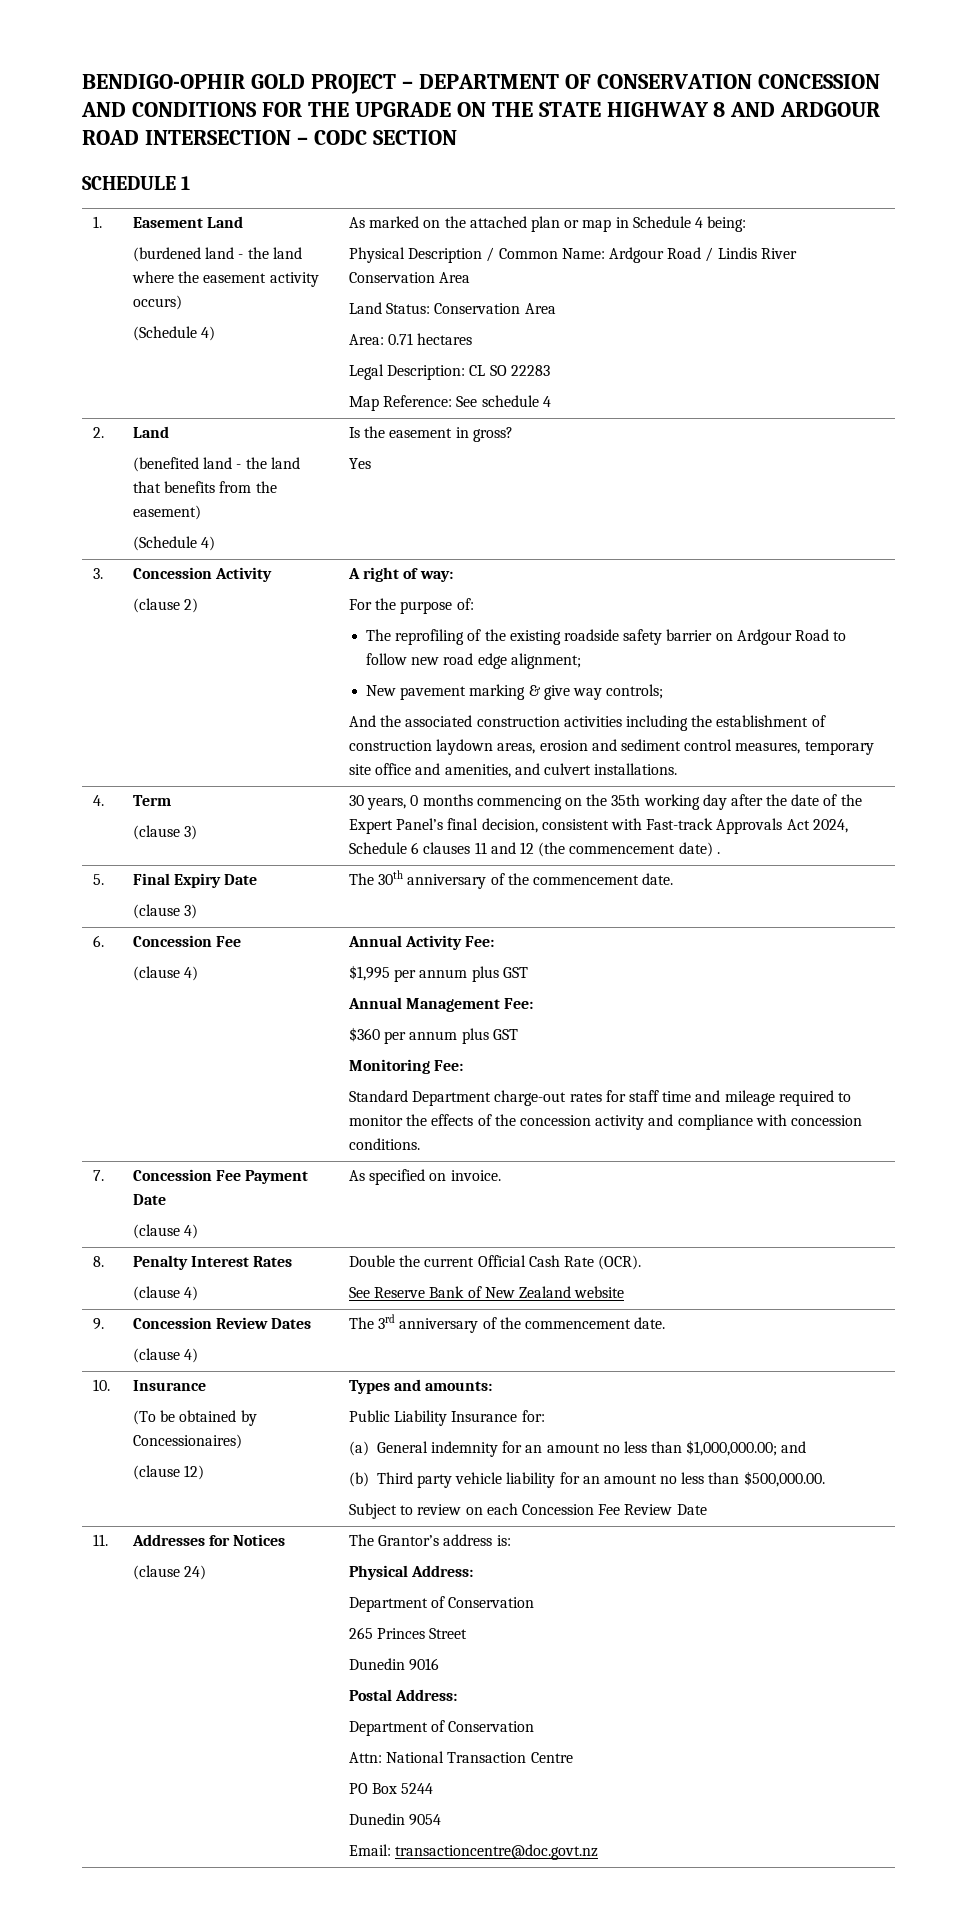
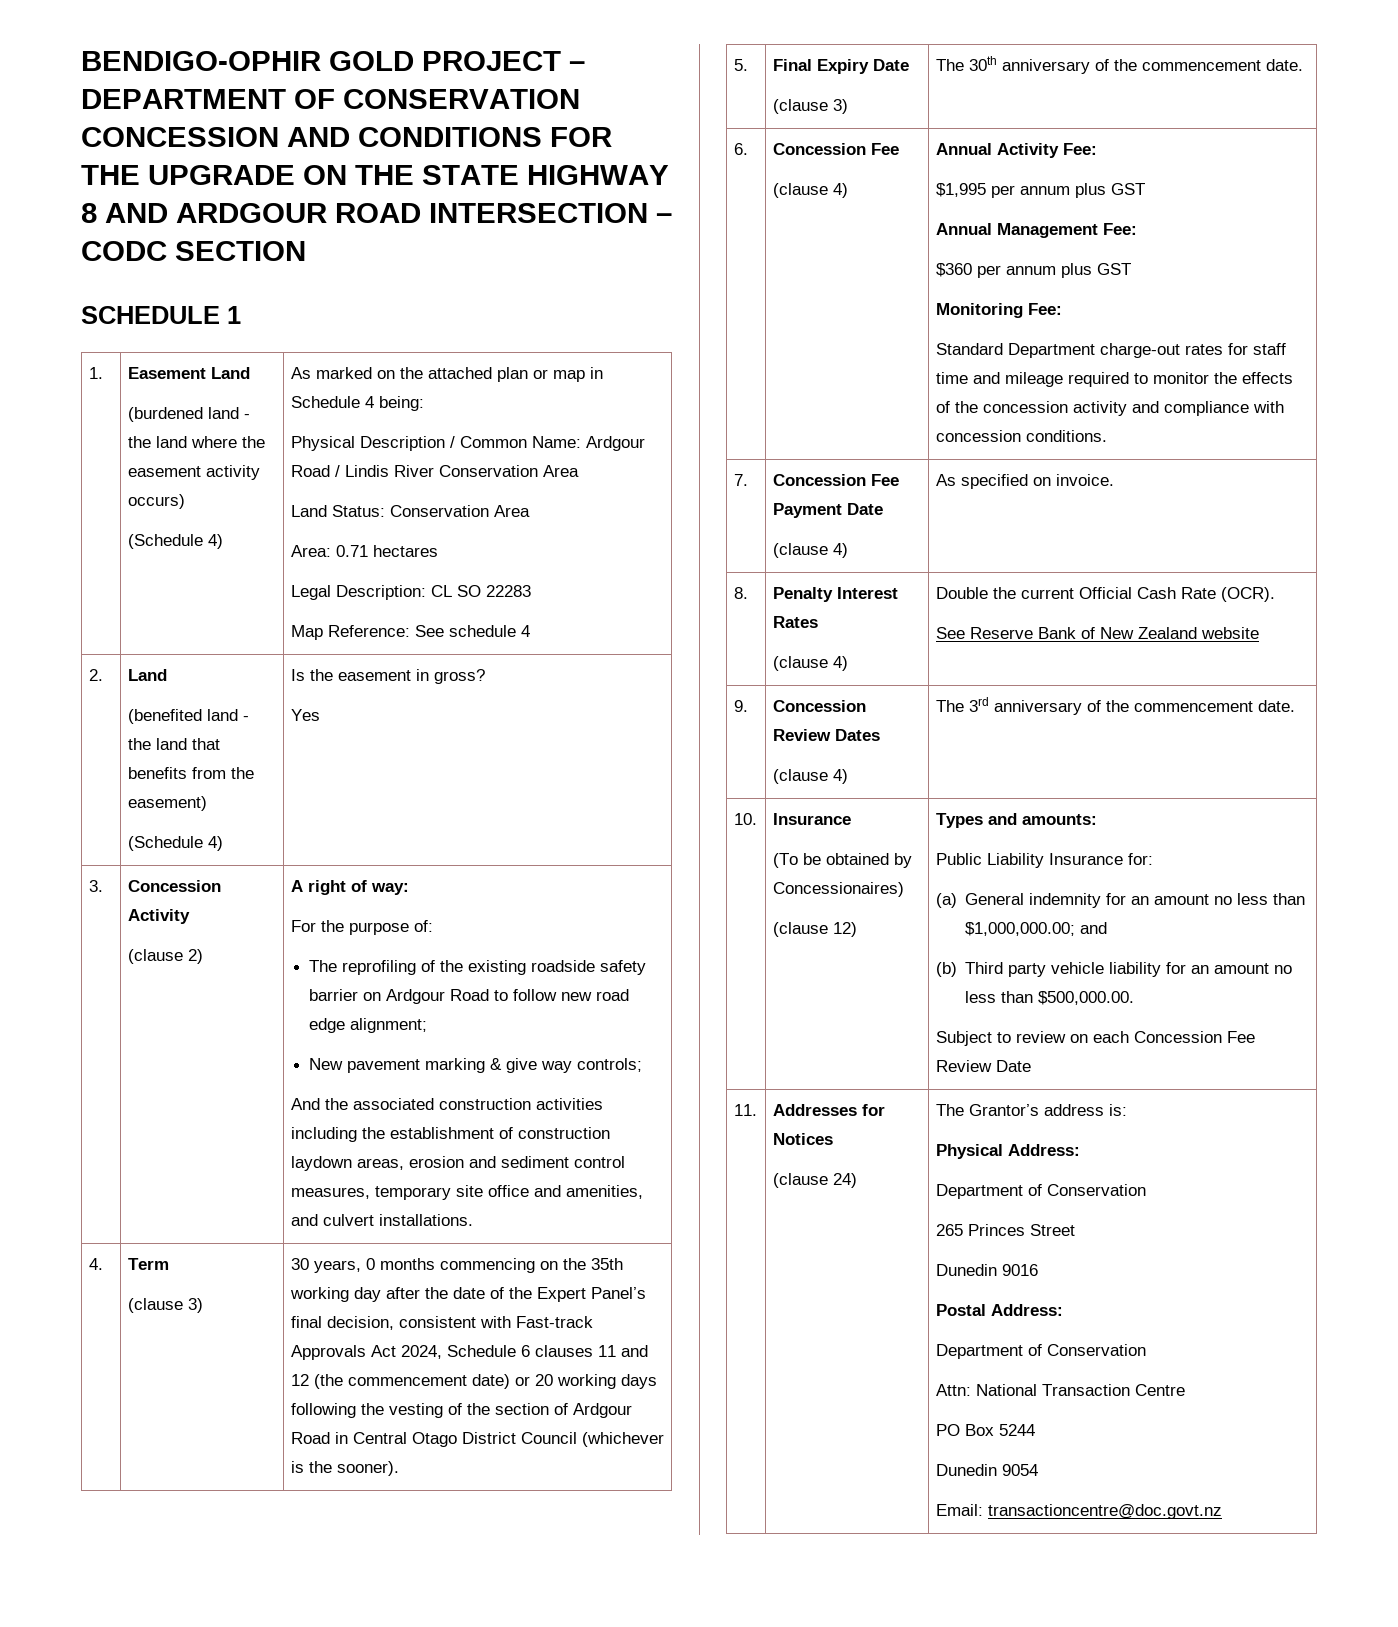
[716,852,720,854] . -> [514,1374,657,1389] [290,1403,632,1418] [290,1432,664,1447] [290,1461,399,1476] or 20 working days following the vesting of the section of Ardgour Road in Central Otago District Council (whichever is the sooner).

